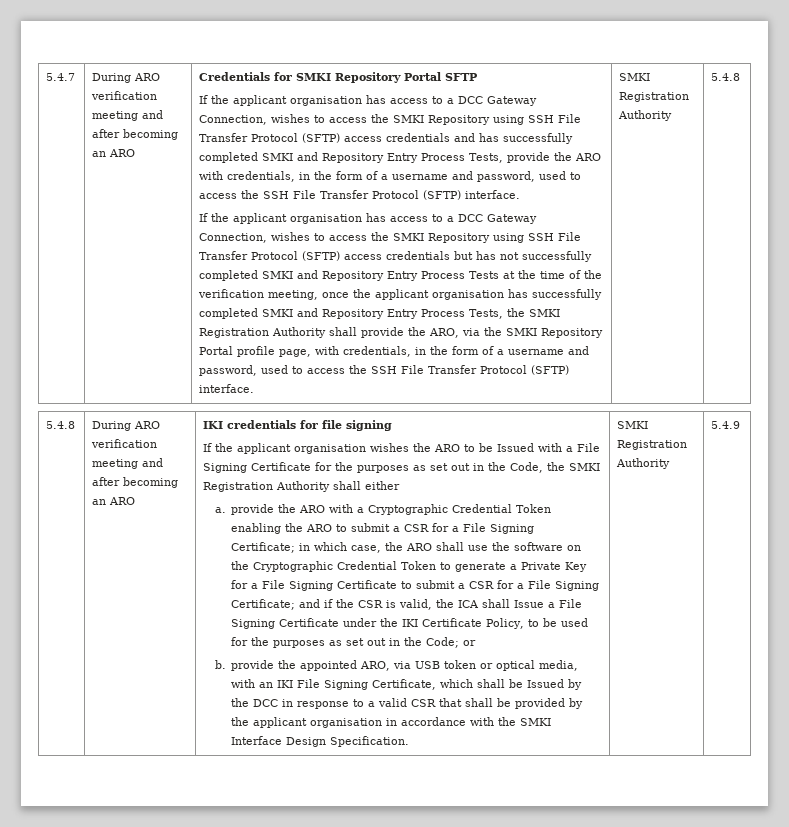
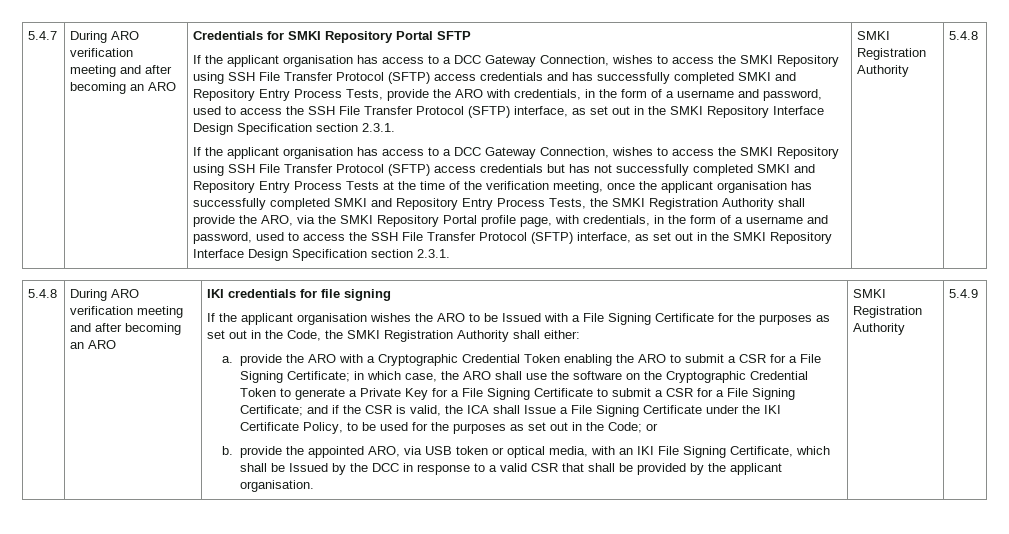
[465,190,521,199] interface. -> [514,106,825,118] [193,123,396,135] interface, as set out in the SMKI Repository Interface Design Specification section 2.3.1.
[199,384,255,393] interface. -> [577,232,833,244] [193,249,451,261] interface, as set out in the SMKI Repository Interface Design Specification section 2.3.1.
[365,481,401,490] either -> [544,330,581,339] either:
[310,717,552,728] [231,736,410,747] organisation in accordance with the SMKI Interface Design Specification. -> [239,480,314,492] organisation.

